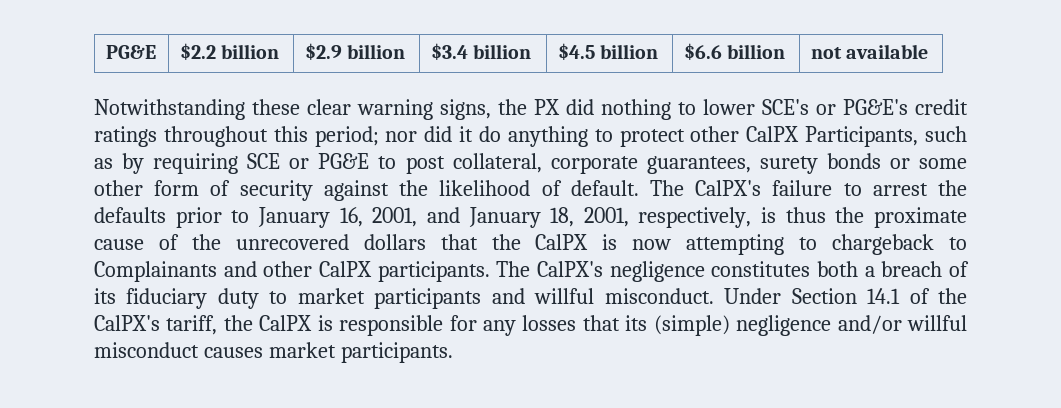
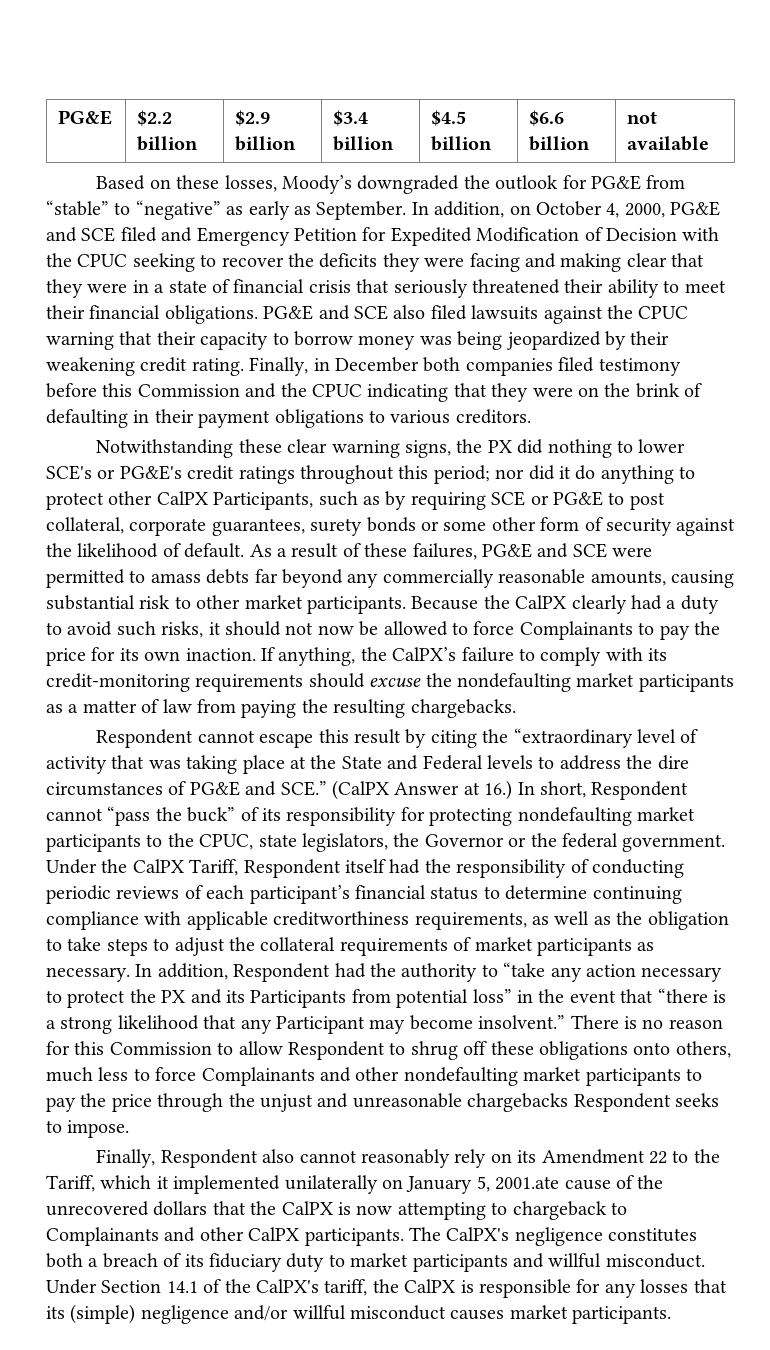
(929, 51) none -> [96,175,686,194] [46,200,721,220] [46,227,720,246] [46,253,705,272] [46,279,726,298] [46,305,689,324] [46,331,670,350] [46,357,681,376] [46,383,703,402] [46,409,531,428] // Based on these losses, Moody’s downgraded the outlook for PG&E from “stable” to “negative” as early as September. In addition, on October 4, 2000, PG&E and SCE filed and Emergency Petition for Expedited Modification of Decision with the CPUC seeking to recover the deficits they were facing and making clear that they were in a state of financial crisis that seriously threatened their ability to meet their financial obligations. PG&E and SCE also filed lawsuits against the CPUC warning that their capacity to borrow money was being jeopardized by their weakening credit rating. Finally, in December both companies filed testimony before this Commission and the CPUC indicating that they were on the brink of defaulting in their payment obligations to various creditors.
[649,180,967,196] [94,207,967,228] The CalPX's failure to arrest the defaults prior to January 16, 2001, and January 18, 2001, respectively, is thus the proximate -> [249,543,653,560] [46,569,734,588] [46,595,719,614] [46,621,720,640] [46,647,668,666] [46,673,734,692] [46,699,516,718] [96,728,699,748] [46,755,689,774] [46,780,689,800] [46,806,695,826] [46,833,726,852] [46,859,684,878] [46,885,682,904] [46,911,729,930] [46,937,655,956] [46,962,723,982] [46,988,726,1008] [46,1015,723,1034] [46,1041,731,1060] [46,1067,702,1086] [46,1093,719,1112] [46,1120,130,1138] [96,1149,720,1168] [46,1175,560,1194] As a result of these failures, PG&E and SCE were permitted to amass debts far beyond any commercially reasonable amounts, causing substantial risk to other market participants. Because the CalPX clearly had a duty to avoid such risks, it should not now be allowed to force Complainants to pay the price for its own inaction. If anything, the CalPX’s failure to comply with its credit-monitoring requirements should excuse the nondefaulting market participants as a matter of law from paying the resulting chargebacks. // Respondent cannot escape this result by citing the “extraordinary level of activity that was taking place at the State and Federal levels to address the dire circumstances of PG&E and SCE.” (CalPX Answer at 16.) In short, Respondent cannot “pass the buck” of its responsibility for protecting nondefaulting market participants to the CPUC, state legislators, the Governor or the federal government. Under the CalPX Tariff, Respondent itself had the responsibility of conducting periodic reviews of each participant’s financial status to determine continuing compliance with applicable creditworthiness requirements, as well as the obligation to take steps to adjust the collateral requirements of market participants as necessary. In addition, Respondent had the authority to “take any action necessary to protect the PX and its Participants from potential loss” in the event that “there is a strong likelihood that any Participant may become insolvent.” There is no reason for this Commission to allow Respondent to shrug off these obligations onto others, much less to force Complainants and other nondefaulting market participants to pay the price through the unjust and unreasonable chargebacks Respondent seeks to impose. // Finally, Respondent also cannot reasonably rely on its Amendment 22 to the Tariff, which it implemented unilaterally on January 5, 2001.ate

